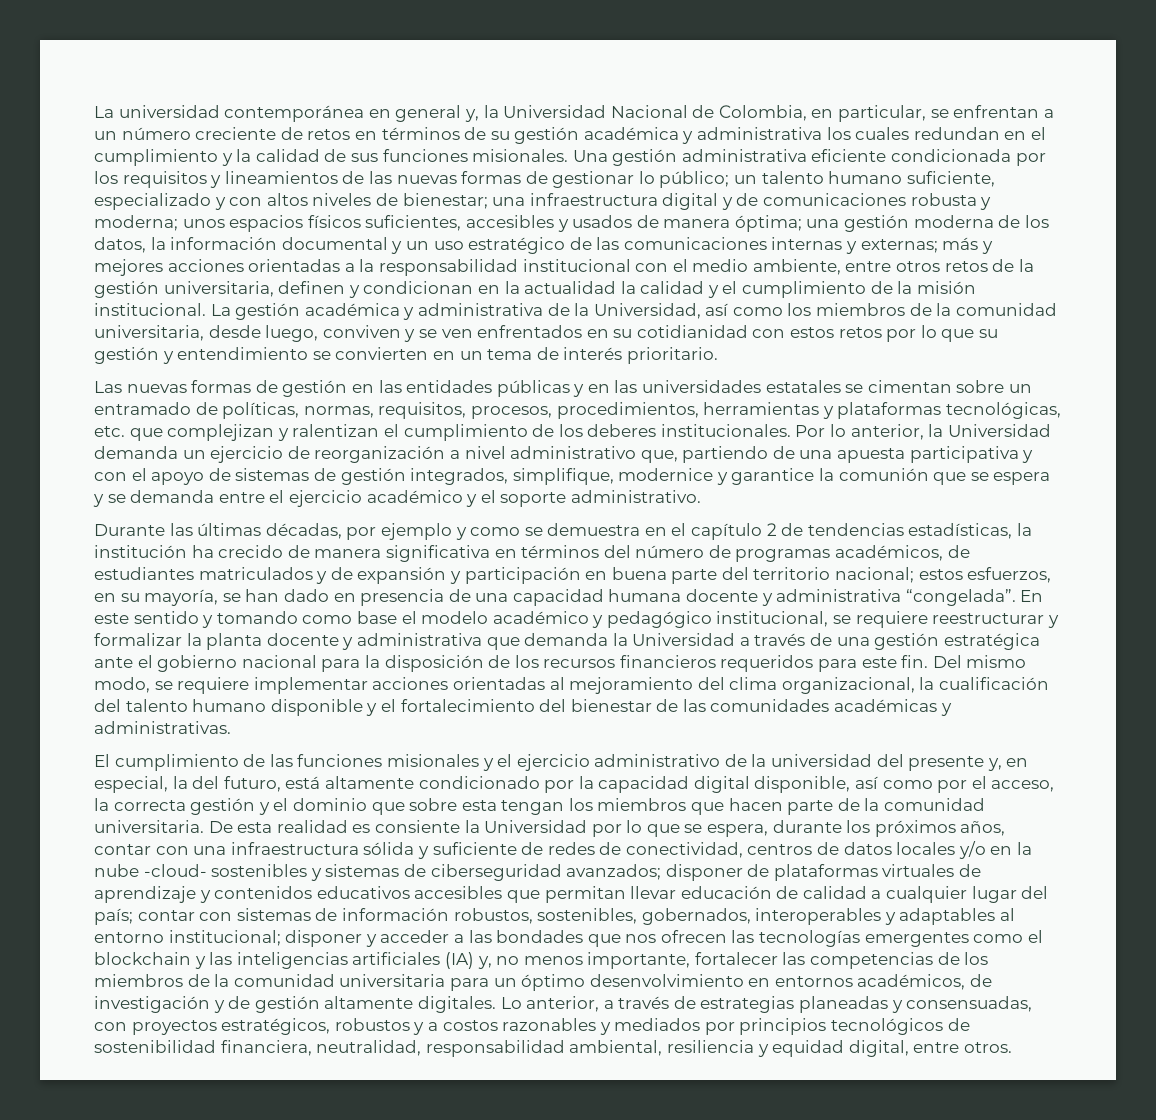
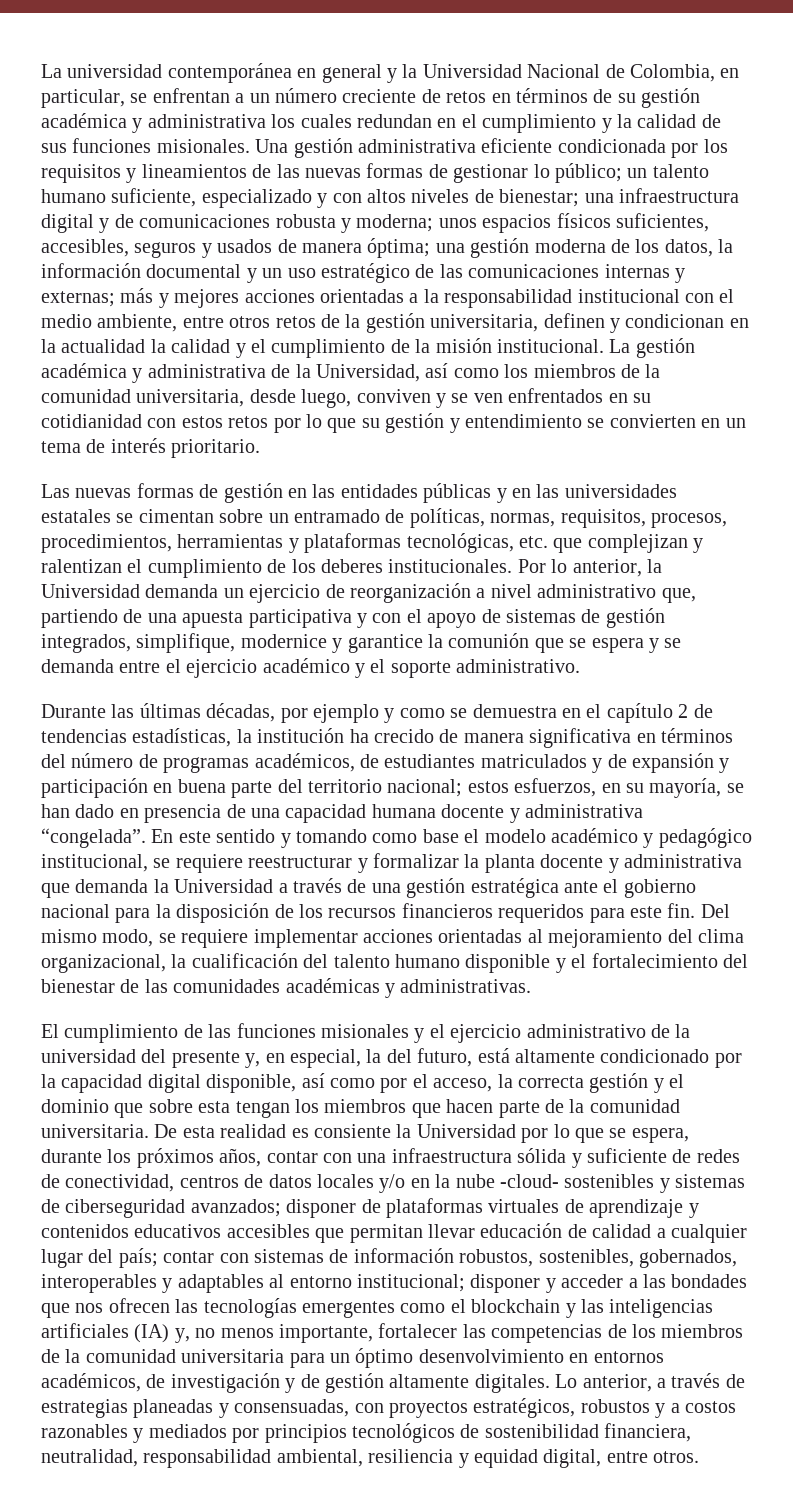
[464,109,479,122] y, -> [386,68,397,83] y
[465,215,554,228] accesibles -> [41,239,197,258] accesibles, seguros

